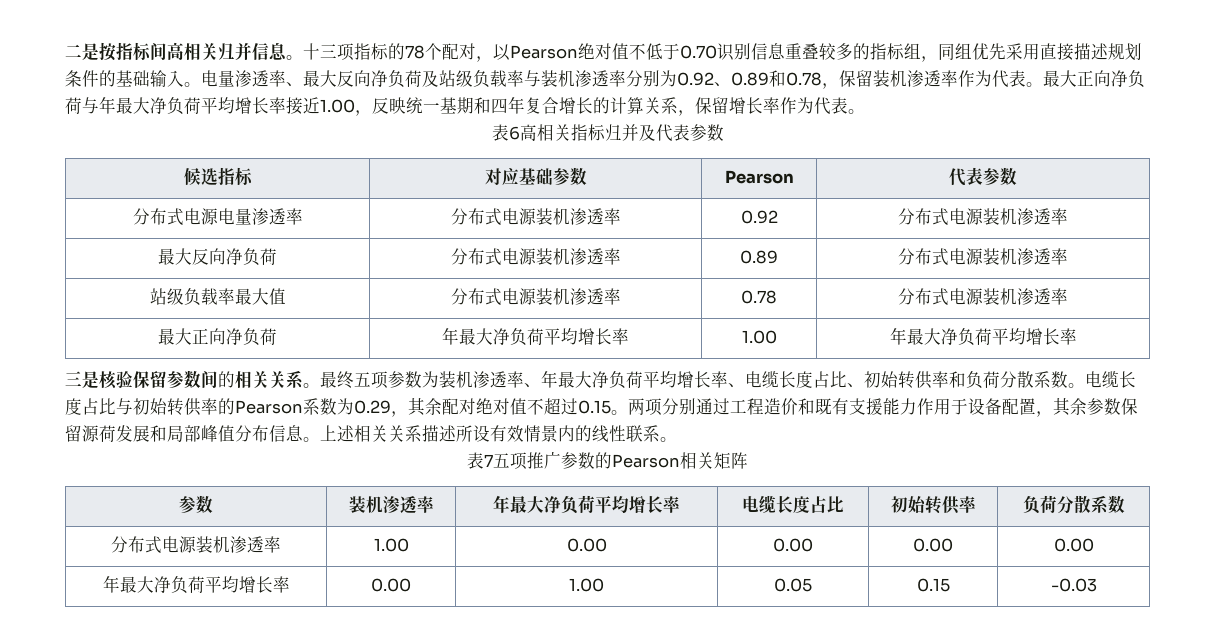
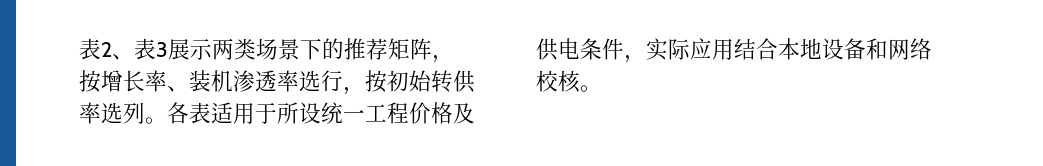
[65,42,1142,62] [65,70,1145,89] [65,96,865,116] [491,124,724,142] [183,167,253,185] [484,167,587,186] [724,170,794,184] [949,167,1017,186] [132,208,303,226] [450,208,621,226] [740,210,778,224] [898,208,1068,226] [158,248,277,266] [450,248,621,266] [740,250,778,264] [898,248,1068,266] [149,288,286,306] [450,288,621,306] [741,290,777,304] [898,288,1068,306] [158,328,277,346] [441,327,629,346] [741,330,777,344] [889,327,1077,346] [65,370,1136,389] [65,398,1138,417] [65,425,677,443] [467,452,748,470] [179,495,213,514] [348,496,434,514] [493,495,680,514] [742,495,844,514] [890,496,976,515] [1022,495,1125,514] [111,536,281,554] [373,538,409,552] [566,538,607,552] [773,538,813,552] [913,538,953,552] [1053,538,1094,552] [102,575,290,594] [371,578,411,592] [569,578,604,592] [774,578,812,592] [916,578,950,592] [1050,578,1097,592] 二是按指标间高相关归并信息。十三项指标的78个配对，以Pearson绝对值不低于0.70识别信息重叠较多的指标组，同组优先采用直接描述规划条件的基础输入。电量渗透率、最大反向净负荷及站级负载率与装机渗透率分别为0.92、0.89和0.78，保留装机渗透率作为代表。最大正向净负荷与年最大净负荷平均增长率接近1.00，反映统一基期和四年复合增长的计算关系，保留增长率作为代表。 // 表6高相关指标归并及代表参数 // 候选指标 | 对应基础参数 | Pearson | 代表参数 // 分布式电源电量渗透率 | 分布式电源装机渗透率 | 0.92 | 分布式电源装机渗透率 // 最大反向净负荷 | 分布式电源装机渗透率 | 0.89 | 分布式电源装机渗透率 // 站级负载率最大值 | 分布式电源装机渗透率 | 0.78 | 分布式电源装机渗透率 // 最大正向净负荷 | 年最大净负荷平均增长率 | 1.00 | 年最大净负荷平均增长率 // 三是核验保留参数间的相关关系。最终五项参数为装机渗透率、年最大净负荷平均增长率、电缆长度占比、初始转供率和负荷分散系数。电缆长度占比与初始转供率的Pearson系数为0.29，其余配对绝对值不超过0.15。两项分别通过工程造价和既有支援能力作用于设备配置，其余参数保留源荷发展和局部峰值分布信息。上述相关关系描述所设有效情景内的线性联系。 // 表7五项推广参数的Pearson相关矩阵 // 参数 | 装机渗透率 | 年最大净负荷平均增长率 | 电缆长度占比 | 初始转供率 | 负荷分散系数 // 分布式电源装机渗透率 | 1.00 | 0.00 | 0.00 | 0.00 | 0.00 // 年最大净负荷平均增长率 | 0.00 | 1.00 | 0.05 | 0.15 | -0.03 -> [79,38,454,63] [79,70,475,95] [79,102,475,124] [536,38,932,63] [536,70,602,93] 表2、表3展示两类场景下的推荐矩阵，按增长率、装机渗透率选行，按初始转供率选列。各表适用于所设统一工程价格及供电条件，实际应用结合本地设备和网络校核。

